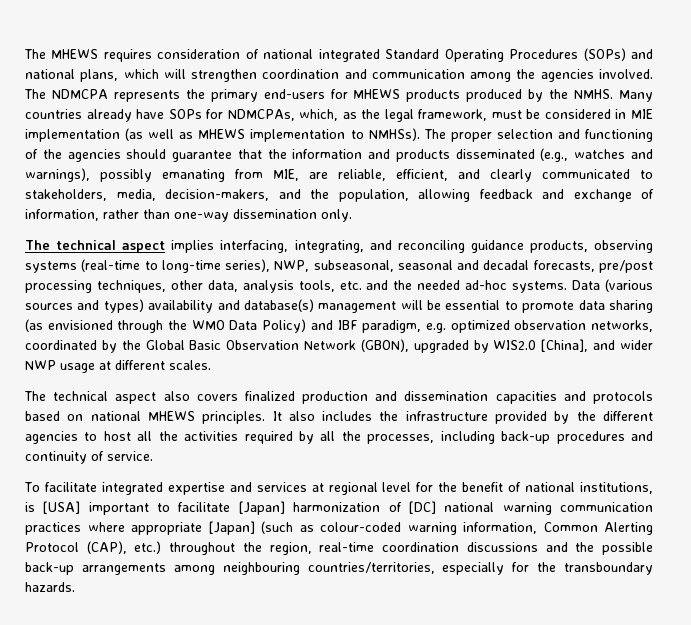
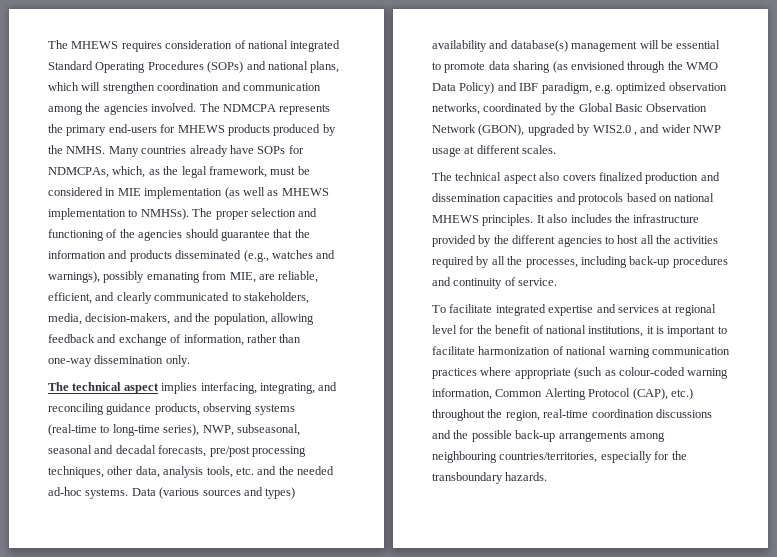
[541,339,589,352] [China], -> [633,132,637,136] ,
[25,501,81,514] is [USA] -> [646,326,664,334] it is
[238,501,285,515] [Japan] -> (475, 350) none
[408,501,436,514] [DC] -> (564, 350) none
[208,521,255,535] [Japan] -> (571, 373) none

